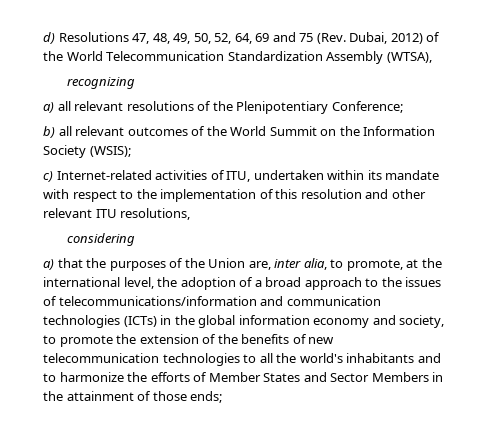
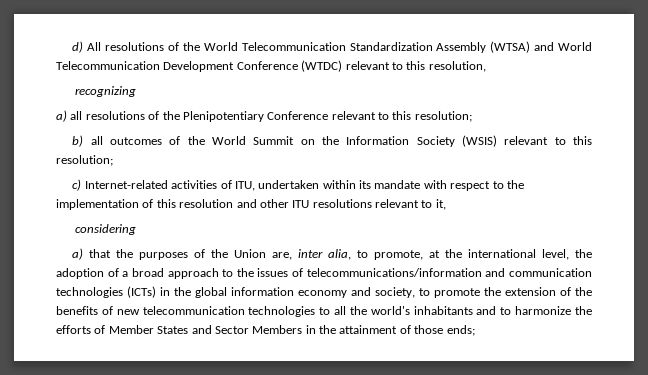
[58,32,423,44] Resolutions 47, 48, 49, 50, 52, 64, 69 and 75 (Rev. Dubai, 2012) -> [87,42,165,51] All resolutions
[386,52,432,63] (WTSA), -> [490,41,592,53] [56,60,486,72] (WTSA) and World Telecommunication Development Conference (WTDC) relevant to this resolution,
[74,101,124,111] relevant -> (83, 115) none
[331,101,403,113] Conference; -> [267,111,472,122] Conference relevant to this resolution;
[75,126,125,136] relevant -> (103, 140) none
[89,146,131,157] (WSIS); -> [462,135,592,147] [56,155,113,166] (WSIS) relevant to this resolution;
[43,208,191,220] relevant ITU resolutions, -> [292,199,446,210] ITU resolutions relevant to it,

